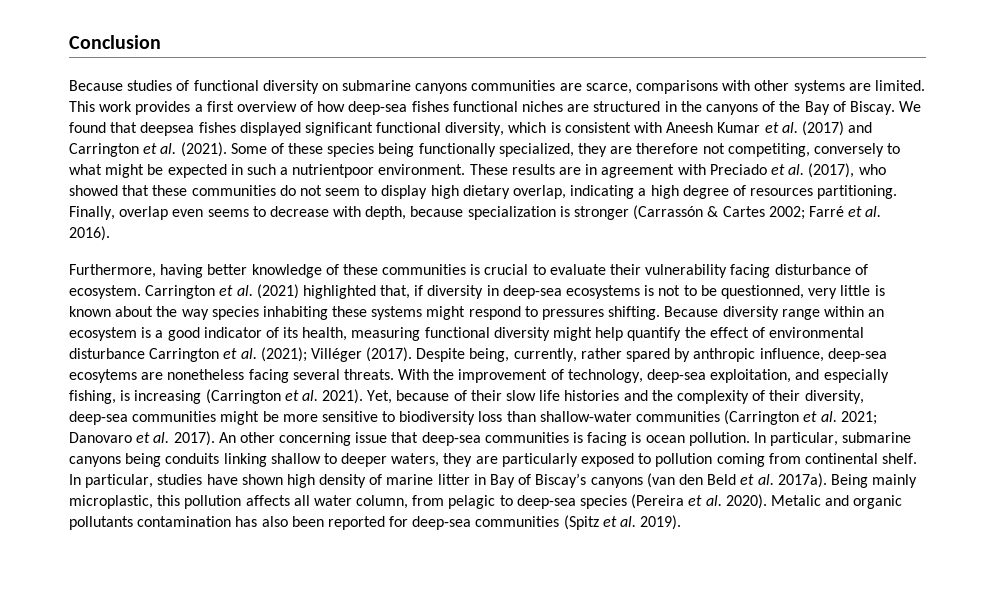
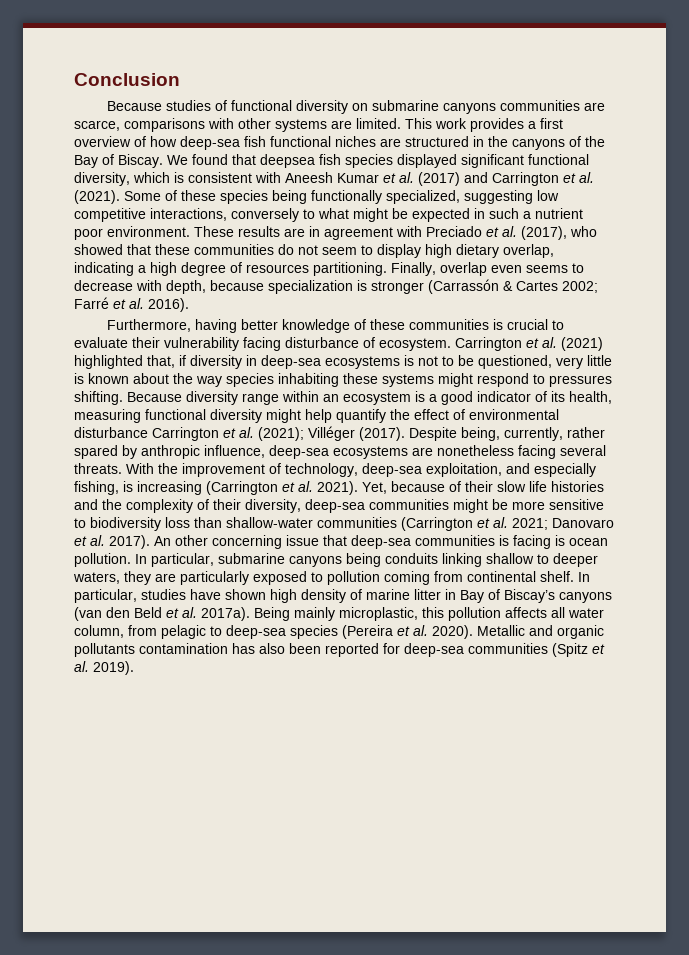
[411,101,449,112] fishes -> [244,136,266,147] fish
[198,122,236,133] fishes -> [319,154,393,168] fish species
[578,143,810,157] they are therefore not competiting, -> [464,190,559,204] [74,208,227,222] suggesting low competitive interactions,
[292,164,375,178] nutrientpoor -> [535,208,583,219] [74,228,103,240] nutrient poor
[720,285,804,299] questionned, -> [478,355,552,369] questioned,
[69,369,137,383] ecosytems -> [333,446,408,459] ecosystems
[770,495,821,506] Metalic -> [477,625,525,636] Metallic

